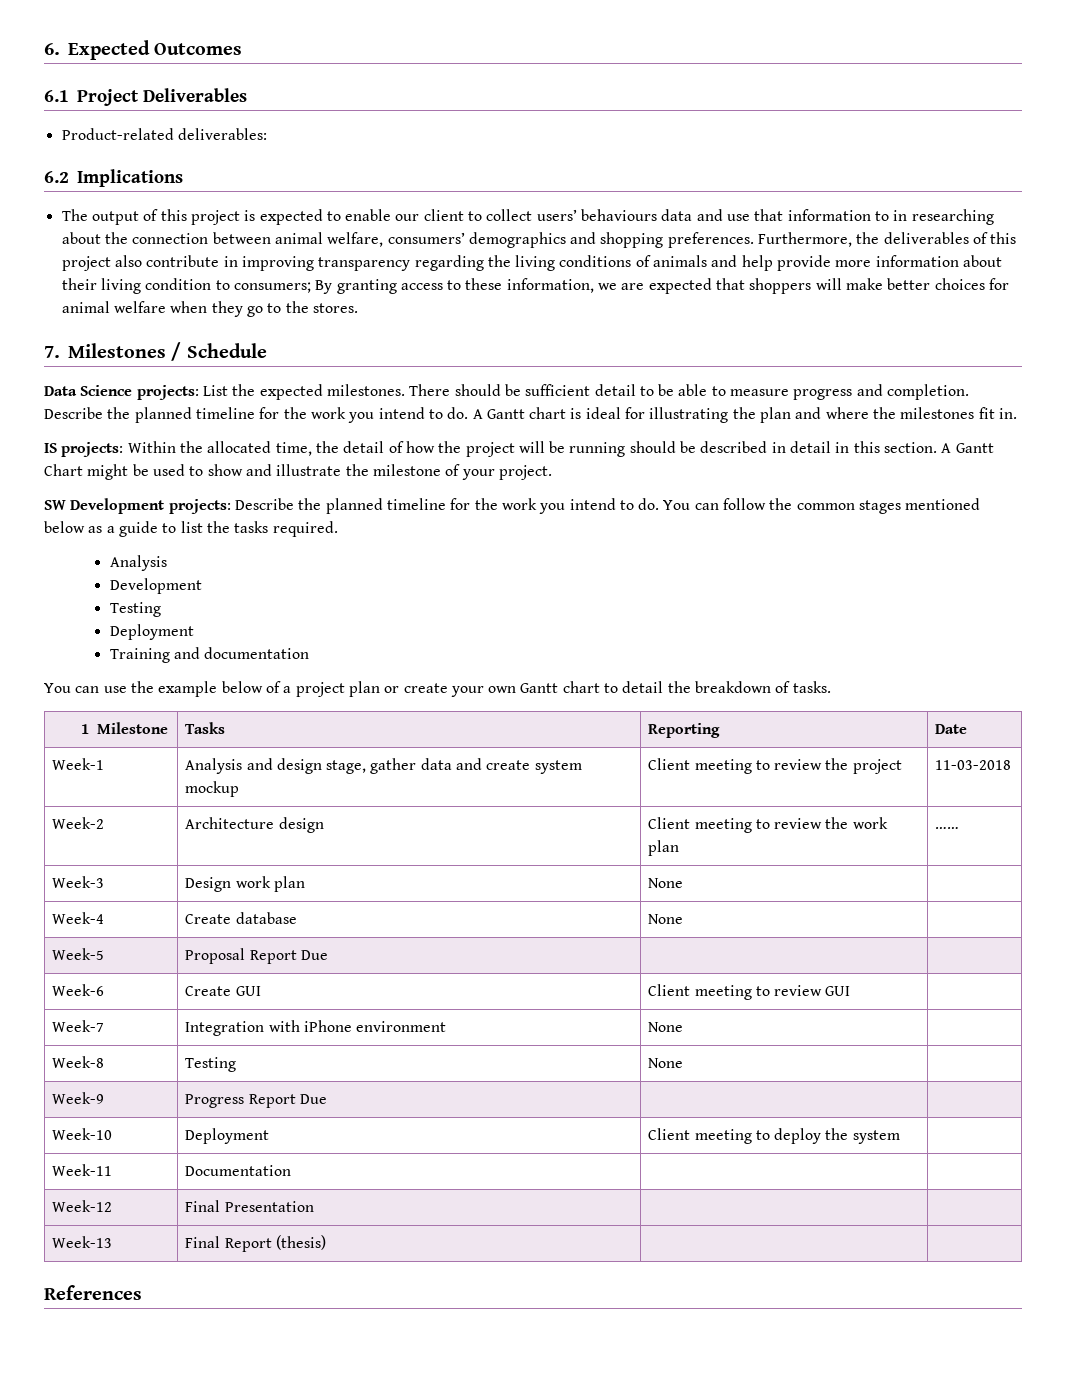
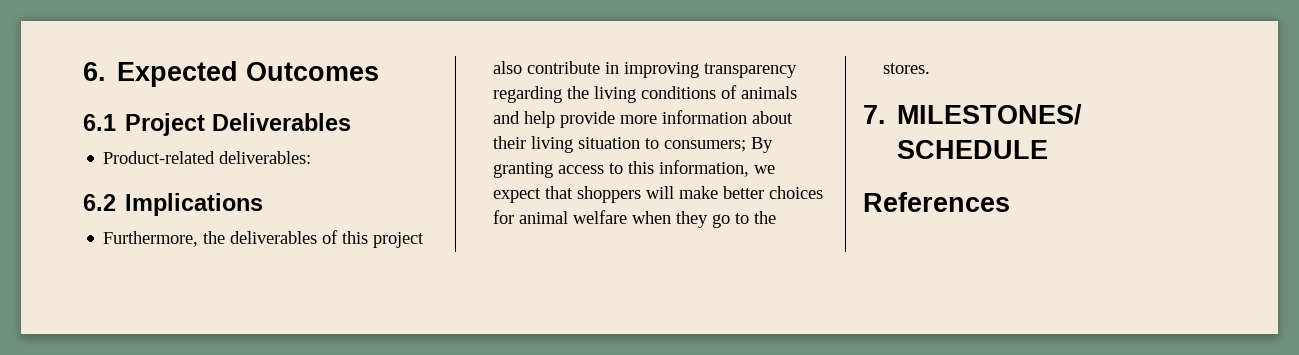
[61,209,994,225] [61,232,754,248] The output of this project is expected to enable our client to collect users’ behaviours data and use that information to in researching about the connection between animal welfare, consumers’ demographics and shopping preferences. -> (264, 204) none
[145,278,212,290] condition -> [578,137,641,149] situation
[465,278,503,290] these -> [628,161,655,174] this
[621,278,712,294] are expected -> [493,188,542,203] expect
[68,342,267,361] [44,384,970,400] [44,407,1018,423] [44,441,994,457] [44,464,552,480] [44,498,981,514] [44,521,338,537] [109,555,167,571] [109,578,202,594] [109,602,161,617] [109,624,194,640] [109,647,310,663] [44,681,831,697] [81,722,169,734] [185,722,226,734] [648,723,721,738] [935,724,968,734] [52,758,105,770] [185,758,582,774] [185,781,240,797] [648,758,902,774] [935,760,1012,770] [52,817,105,829] [185,817,324,833] [648,817,888,833] [648,840,680,856] [935,827,960,829] [52,876,105,888] [185,876,305,892] [648,878,684,888] [52,912,105,924] [185,912,297,924] [648,914,684,924] [52,948,105,960] [185,948,328,964] [52,984,105,996] [185,986,261,996] [648,984,851,1000] [52,1020,105,1032] [185,1020,447,1036] [648,1022,684,1032] [52,1056,105,1068] [185,1057,237,1072] [648,1058,684,1068] [52,1092,105,1104] [185,1094,327,1108] [52,1128,113,1140] [185,1128,270,1144] [648,1128,900,1144] [52,1164,113,1176] [185,1165,292,1176] [52,1200,113,1212] [185,1200,314,1212] [52,1236,113,1248] [185,1235,326,1252] Milestones / Schedule // Data Science projects: List the expected milestones. There should be sufficient detail to be able to measure progress and completion. Describe the planned timeline for the work you intend to do. A Gantt chart is ideal for illustrating the plan and where the milestones fit in. // IS projects: Within the allocated time, the detail of how the project will be running should be described in detail in this section. A Gantt Chart might be used to show and illustrate the milestone of your project. // SW Development projects: Describe the planned timeline for the work you intend to do. You can follow the common stages mentioned below as a guide to list the tasks required. // Analysis // Development // Testing // Deployment // Training and documentation // You can use the example below of a project plan or create your own Gantt chart to detail the breakdown of tasks. // 1 Milestone | Tasks | Reporting | Date // Week-1 | Analysis and design stage, gather data and create system mockup | Client meeting to review the project | 11-03-2018 // Week-2 | Architecture design | Client meeting to review the work plan | …… // Week-3 | Design work plan | None | // Week-4 | Create database | None | // Week-5 | Proposal Report Due | | // Week-6 | Create GUI | Client meeting to review GUI | // Week-7 | Integration with iPhone environment | None | // Week-8 | Testing | None | // Week-9 | Progress Report Due | | // Week-10 | Deployment | Client meeting to deploy the system | // Week-11 | Documentation | | // Week-12 | Final Presentation | | // Week-13 | Final Report (thesis) | | -> [896,104,1082,125] [896,140,1048,159] MILESTONES/ SCHEDULE

